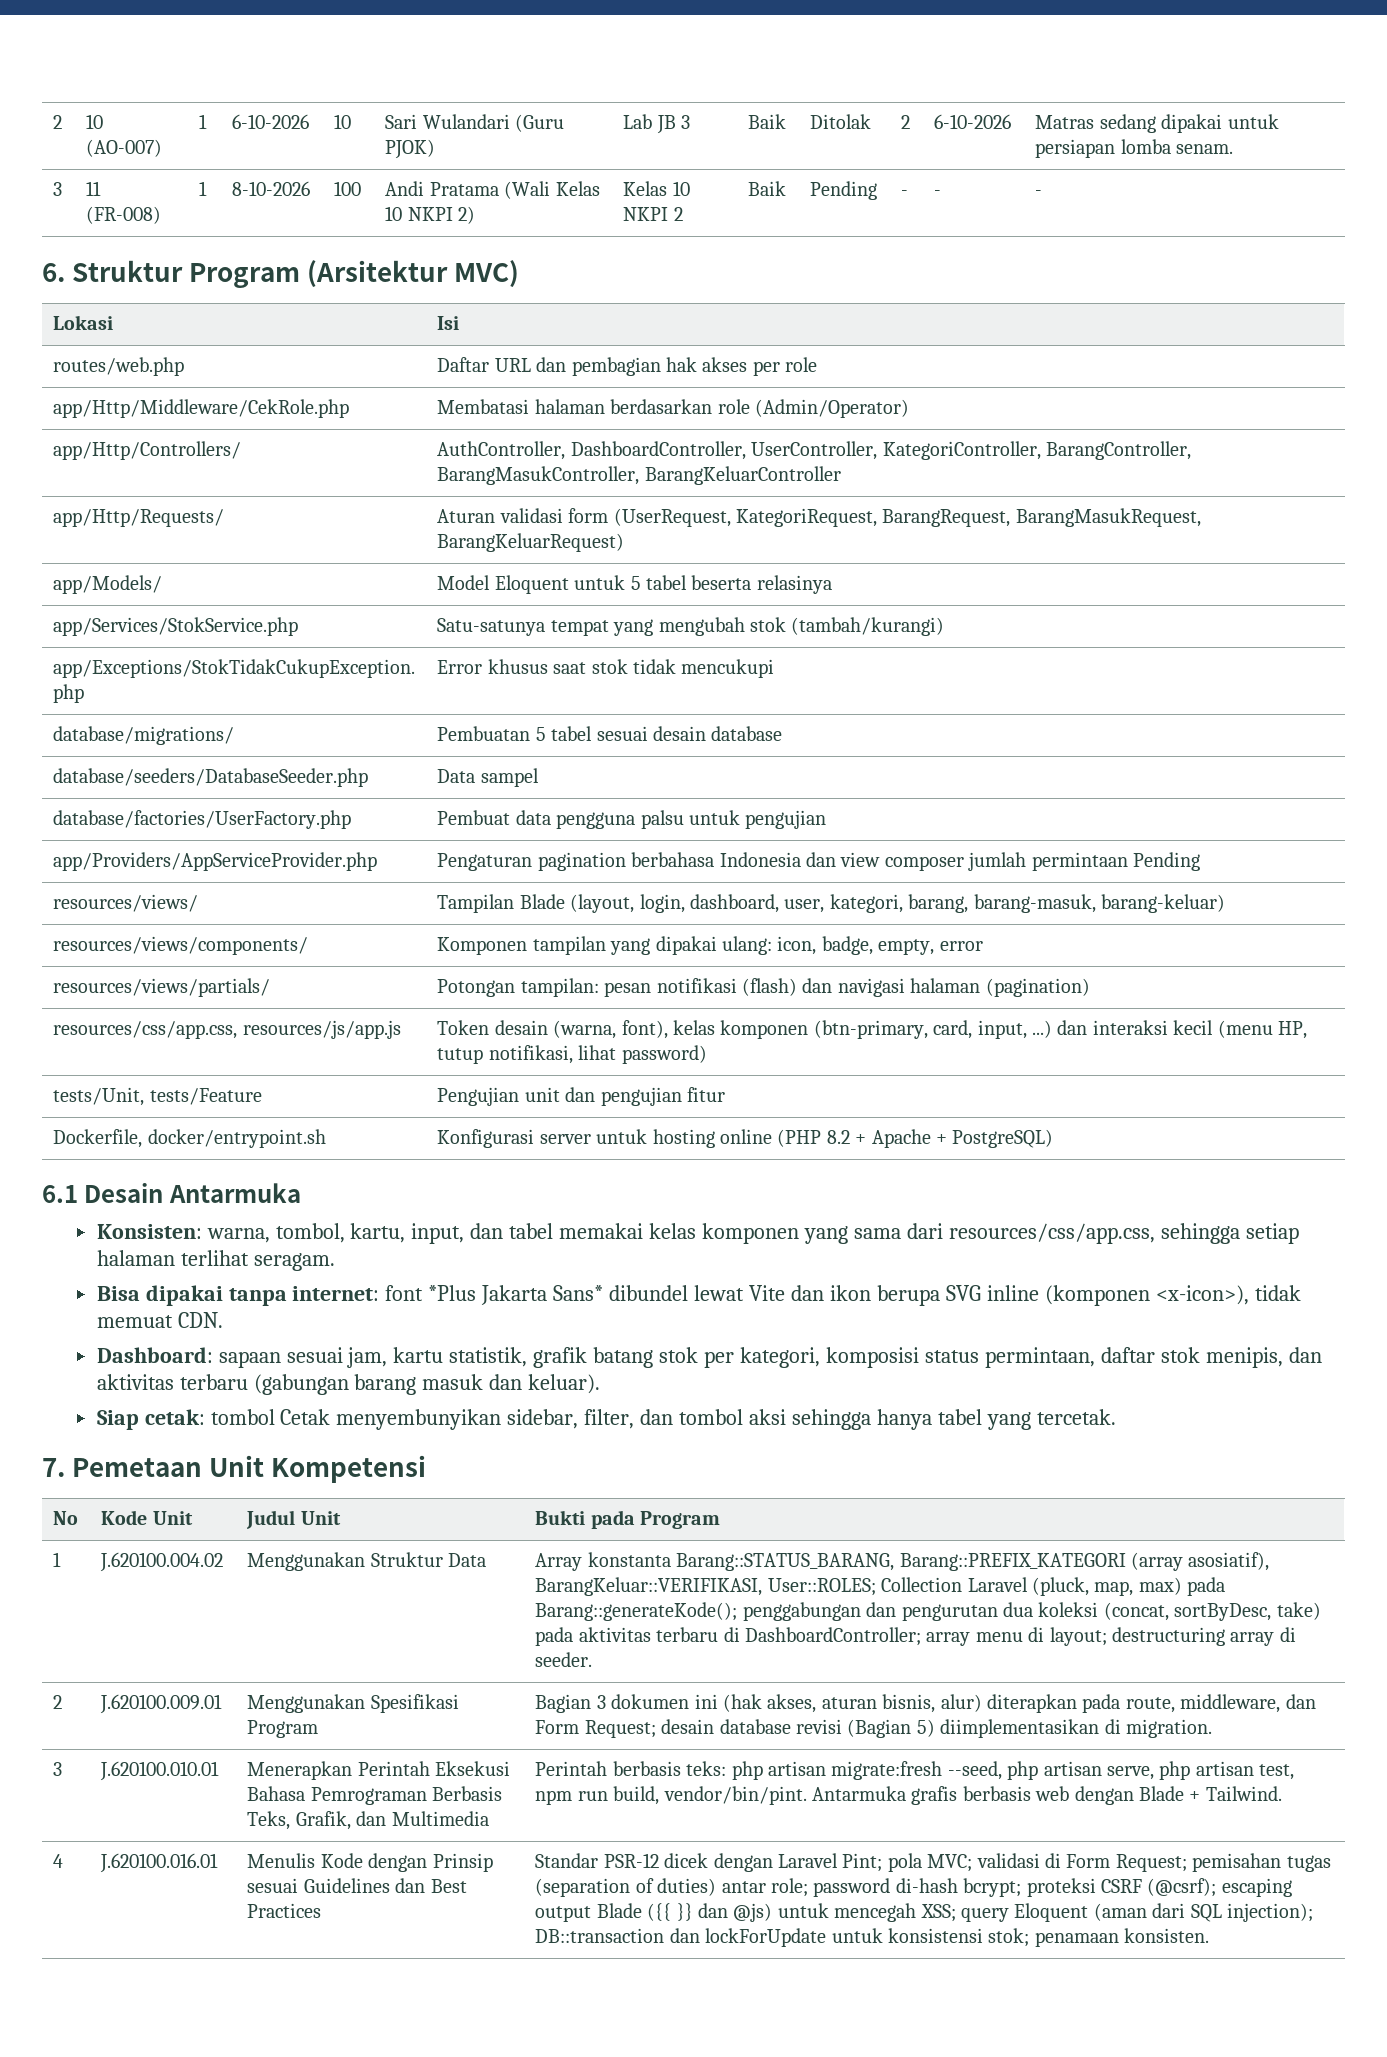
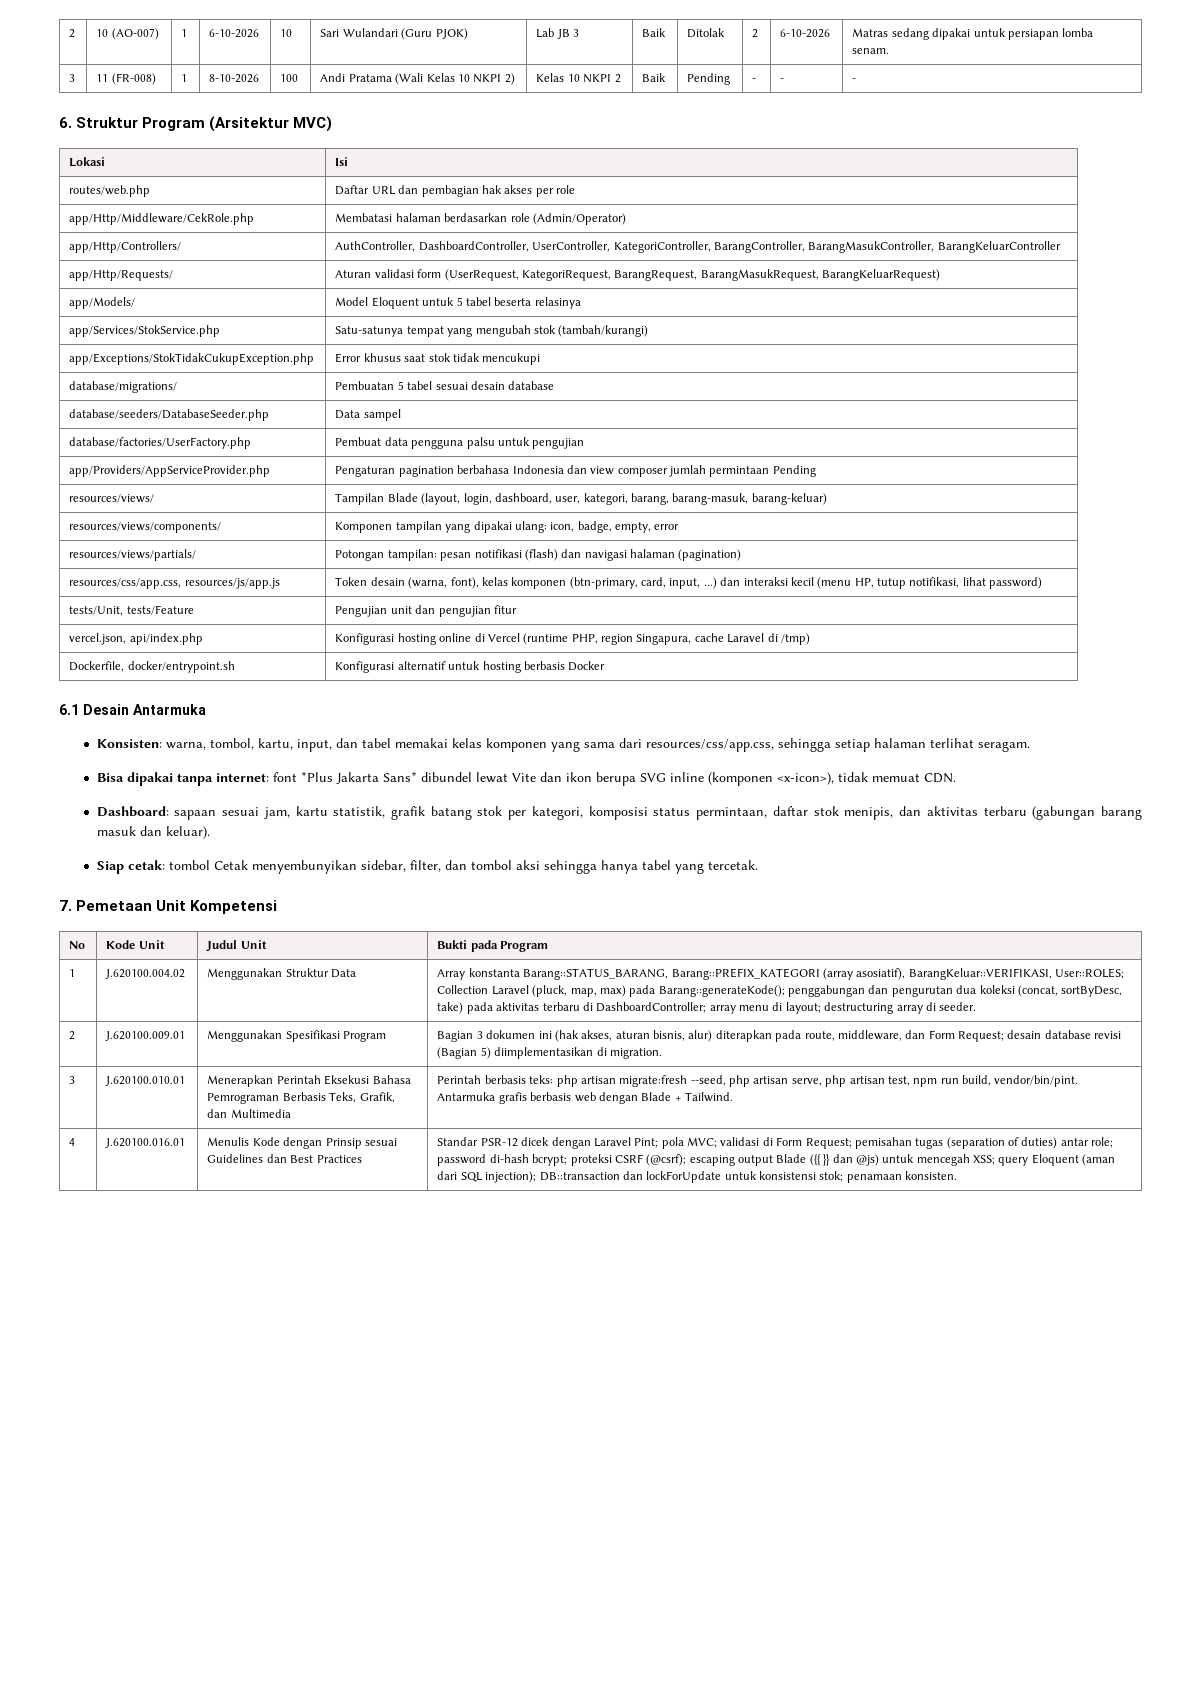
(725, 1094) none -> [69,633,203,645] [335,633,810,645] // vercel.json, api/index.php | Konfigurasi hosting online di Vercel (runtime PHP, region Singapura, cache Laravel di /tmp)
[539,1134,591,1144] server -> [397,661,446,670] alternatif
[719,1129,1054,1148] online (PHP 8.2 + Apache + PostgreSQL) -> [523,661,606,671] berbasis Docker

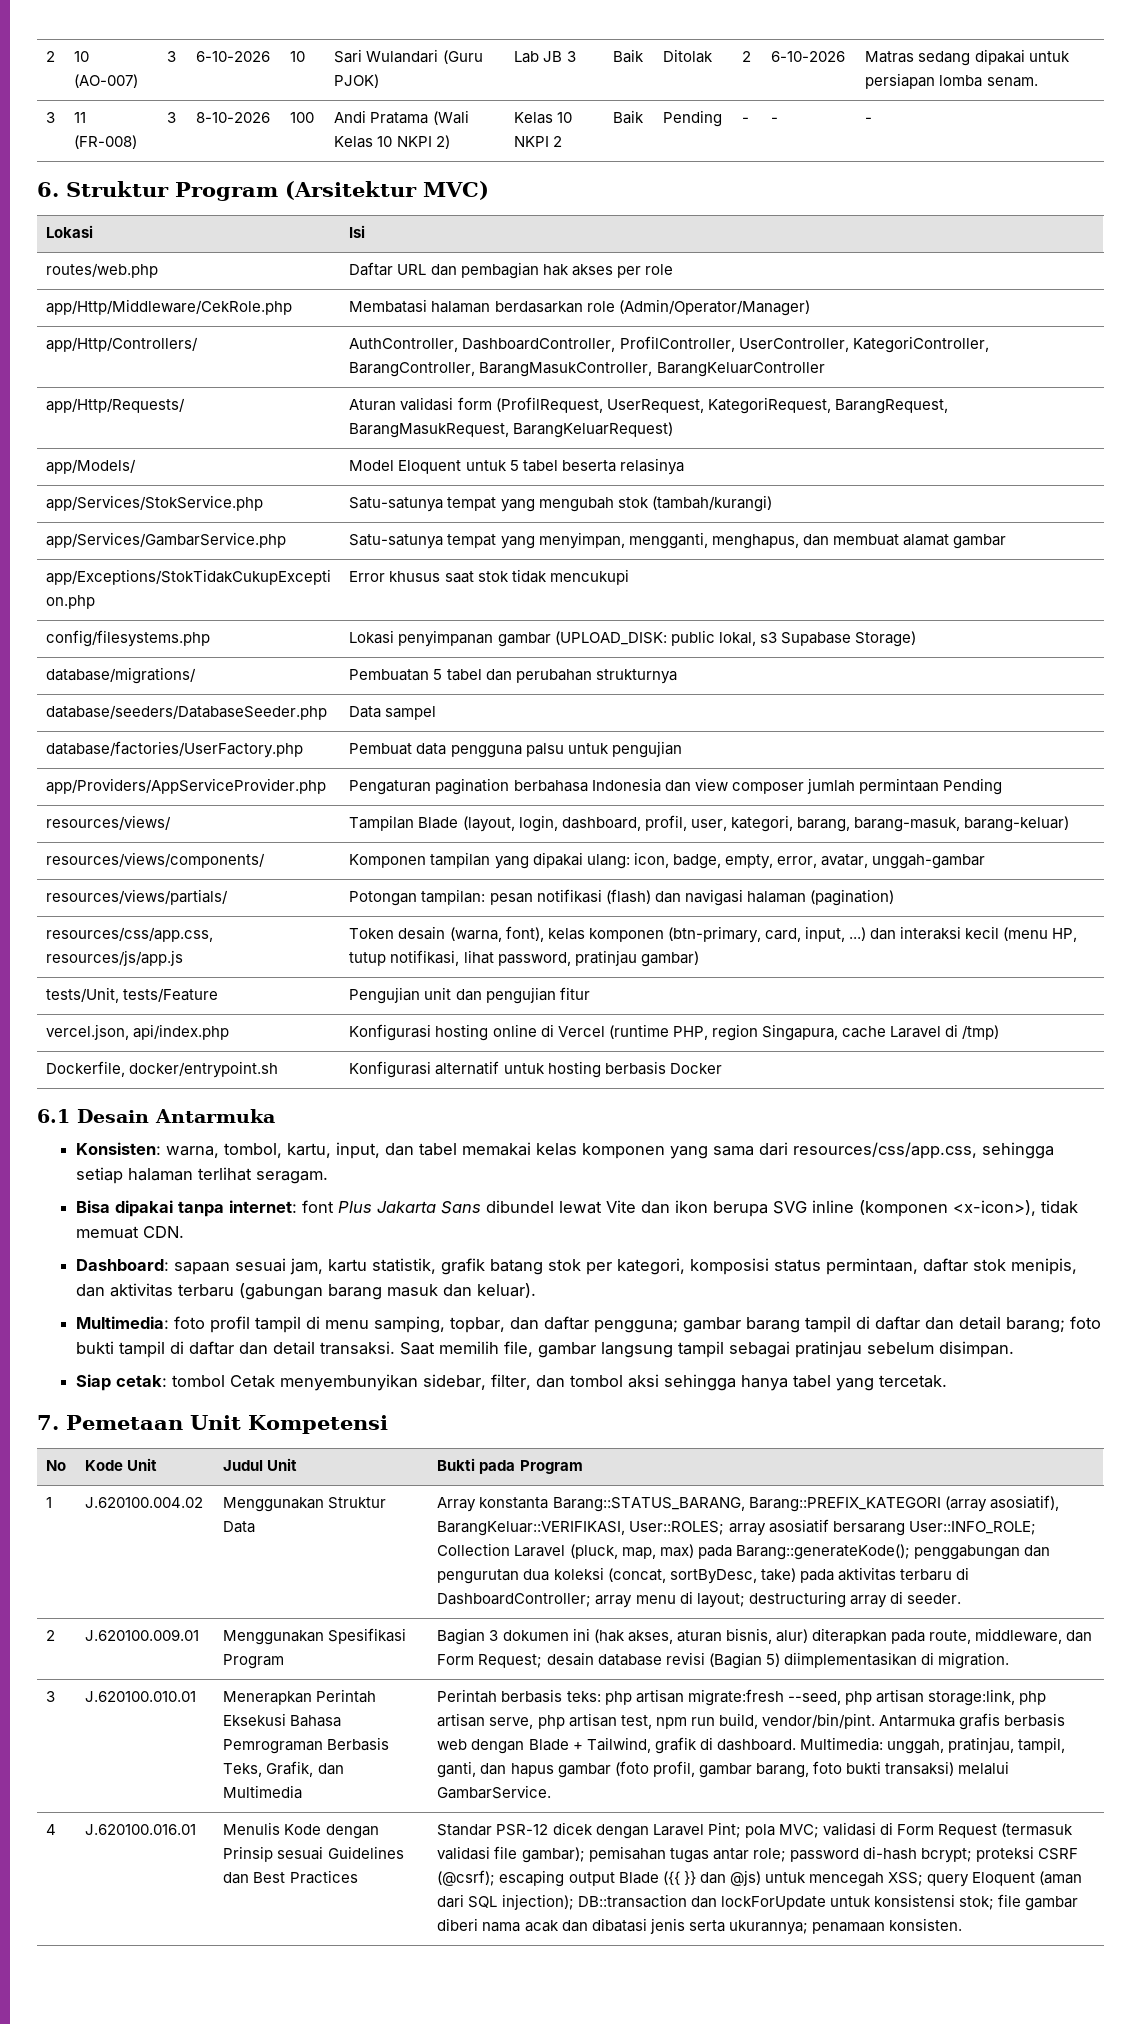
[181,29,188,37] 1 -> [167,51,177,62] 3
[181,74,188,82] 1 -> [167,112,177,123] 3
[532,213,626,225] (Admin/Operator) -> [618,299,810,316] (Admin/Operator/Manager)
(529, 246) none -> [619,336,735,352] ProfilController,
[444,269,519,281] (UserRequest, -> [495,397,704,413] (ProfilRequest, UserRequest,
(649, 331) none -> [46,532,287,548] [349,532,1006,549] // app/Services/GambarService.php | Satu-satunya tempat yang menyimpan, mengganti, menghapus, dan membuat alamat gambar
(541, 359) none -> [46,630,211,647] [349,630,916,647] // config/filesystems.php | Lokasi penyimpanan gambar (UPLOAD_DISK: public lokal, s3 Supabase Storage)
[435,381,555,390] sesuai desain database -> [485,669,677,684] dan perubahan strukturnya
(552, 498) none -> [644,815,687,831] profil,
[654,524,680,530] error -> [776,854,985,869] error, avatar, unggah-gambar
[989,577,1043,589] password) -> [497,950,699,967] password, pratinjau gambar)
[300,771,417,784] *Plus Jakarta Sans* -> [337,1201,481,1214] Plus Jakarta Sans
(210, 832) none -> [75,1316,1101,1333] [75,1341,1014,1358] // Multimedia: foto profil tampil di menu samping, topbar, dan daftar pengguna; gambar barang tampil di daftar dan detail barang; foto bukti tampil di daftar dan detail transaksi. Saat memilih file, gambar langsung tampil sebagai pratinjau sebelum disimpan.
(1125, 973) none -> [728,1519,1036,1536] array asosiatif bersarang User::INFO_ROLE;
(789, 1080) none -> [927,1689,1046,1706] [437,1713,486,1727] storage:link, php artisan
[685,1092,734,1102] Tailwind. -> [586,1737,1065,1754] [437,1761,1009,1778] [437,1785,552,1799] Tailwind, grafik di dashboard. Multimedia: unggah, pratinjau, tampil, ganti, dan hapus gambar (foto profil, gambar barang, foto bukti transaksi) melalui GambarService.
[805,1137,1058,1149] Request; pemisahan tugas (separation of duties) -> [937,1823,1074,1838] [437,1846,709,1863] Request (termasuk validasi file gambar); pemisahan tugas
(844, 1176) none -> [997,1894,1078,1911] [437,1918,808,1935] file gambar diberi nama acak dan dibatasi jenis serta ukurannya;

